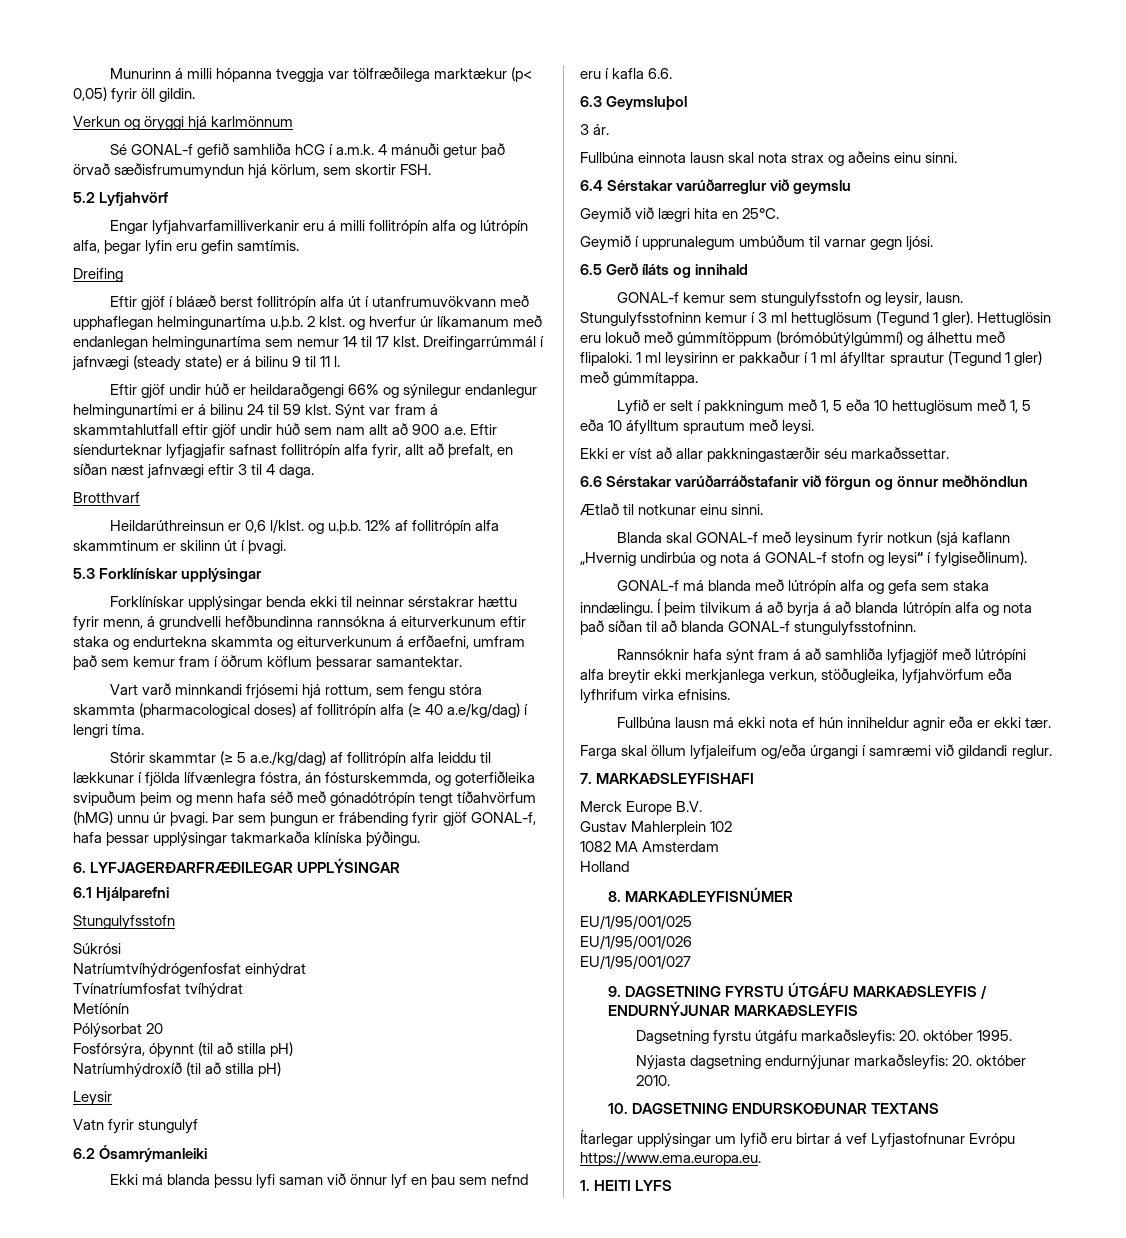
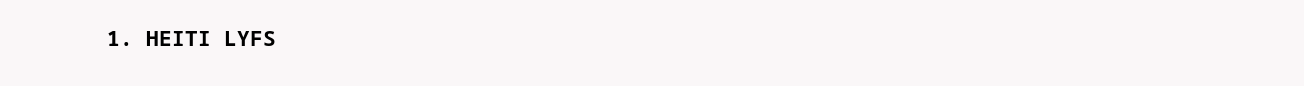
[109,67,533,83] [73,87,196,103] [73,116,294,131] [109,143,506,158] [73,163,432,179] [73,192,169,206] [109,220,529,235] [73,240,300,255] [73,268,123,282] [109,295,530,311] [73,315,543,330] [73,336,545,350] [72,355,341,371] [109,383,538,399] [73,404,438,419] [73,423,497,439] [73,443,514,459] [73,463,315,479] [73,492,140,503] [109,519,500,534] [73,540,287,554] [73,568,263,582] [109,596,518,611] [73,615,527,631] [73,635,526,650] [73,655,463,670] [109,683,483,699] [73,703,529,718] [73,724,145,738] [109,751,492,766] [73,771,536,787] [73,791,537,806] [73,811,536,827] [73,831,421,847] [73,858,401,873] [73,887,170,901] [73,915,175,930] [73,943,121,954] [73,963,307,978] [73,983,244,998] [73,1003,129,1014] [73,1023,164,1038] [73,1042,294,1058] [73,1062,282,1078] [73,1091,112,1106] [73,1119,199,1134] [73,1145,208,1162] [109,1173,529,1189] [580,68,673,79] [580,96,688,110] [580,124,610,135] [580,151,958,166] [580,179,852,194] [580,207,780,223] [580,235,934,251] [580,263,749,278] [616,292,964,307] [580,311,1052,327] [580,331,1006,347] [580,351,1042,367] [580,371,699,386] [616,399,1032,415] [580,419,815,435] [580,447,950,462] [580,475,1029,490] [580,503,764,515] [616,531,1011,547] [580,551,1027,567] [616,579,990,594] [580,598,1032,617] [580,620,917,636] [616,648,1027,664] [580,668,1013,684] [580,689,731,704] [616,716,1052,731] [580,744,1052,760] [580,773,755,784] [580,801,703,815] [580,821,733,835] [580,841,720,852] [580,861,629,872] [607,887,793,902] [580,915,692,929] [580,935,692,949] [580,955,691,969] [607,982,988,999] [607,1001,858,1016] [635,1029,1012,1045] [635,1054,1026,1070] [635,1075,670,1086] [607,1103,939,1114] [580,1129,1016,1148] [580,1151,761,1166] Munurinn á milli hópanna tveggja var tölfræðilega marktækur (p< 0,05) fyrir öll gildin. // Verkun og öryggi hjá karlmönnum // Sé GONAL-f gefið samhliða hCG í a.m.k. 4 mánuði getur það örvað sæðisfrumumyndun hjá körlum, sem skortir FSH. // 5.2 Lyfjahvörf // Engar lyfjahvarfamilliverkanir eru á milli follitrópín alfa og lútrópín alfa, þegar lyfin eru gefin samtímis. // Dreifing // Eftir gjöf í bláæð berst follitrópín alfa út í utanfrumuvökvann með upphaflegan helmingunartíma u.þ.b. 2 klst. og hverfur úr líkamanum með endanlegan helmingunartíma sem nemur 14 til 17 klst. Dreifingarrúmmál í jafnvægi (steady state) er á bilinu 9 til 11 l. // Eftir gjöf undir húð er heildaraðgengi 66% og sýnilegur endanlegur helmingunartími er á bilinu 24 til 59 klst. Sýnt var fram á skammtahlutfall eftir gjöf undir húð sem nam allt að 900 a.e. Eftir síendurteknar lyfjagjafir safnast follitrópín alfa fyrir, allt að þrefalt, en síðan næst jafnvægi eftir 3 til 4 daga. // Brotthvarf // Heildarúthreinsun er 0,6 l/klst. og u.þ.b. 12% af follitrópín alfa skammtinum er skilinn út í þvagi. // 5.3 Forklínískar upplýsingar // Forklínískar upplýsingar benda ekki til neinnar sérstakrar hættu fyrir menn, á grundvelli hefðbundinna rannsókna á eiturverkunum eftir staka og endurtekna skammta og eiturverkunum á erfðaefni, umfram það sem kemur fram í öðrum köflum þessarar samantektar. // Vart varð minnkandi frjósemi hjá rottum, sem fengu stóra skammta (pharmacological doses) af follitrópín alfa (≥ 40 a.e/kg/dag) í lengri tíma. // Stórir skammtar (≥ 5 a.e./kg/dag) af follitrópín alfa leiddu til lækkunar í fjölda lífvænlegra fóstra, án fósturskemmda, og goterfiðleika svipuðum þeim og menn hafa séð með gónadótrópín tengt tíðahvörfum (hMG) unnu úr þvagi. Þar sem þungun er frábending fyrir gjöf GONAL-f, hafa þessar upplýsingar takmarkaða klíníska þýðingu. // 6. LYFJAGERÐARFRÆÐILEGAR UPPLÝSINGAR // 6.1 Hjálparefni // Stungulyfsstofn // Súkrósi // Natríumtvíhýdrógenfosfat einhýdrat // Tvínatríumfosfat tvíhýdrat // Metíónín // Pólýsorbat 20 // Fosfórsýra, óþynnt (til að stilla pH) // Natríumhýdroxíð (til að stilla pH) // Leysir // Vatn fyrir stungulyf // 6.2 Ósamrýmanleiki // Ekki má blanda þessu lyfi saman við önnur lyf en þau sem nefnd eru í kafla 6.6. // 6.3 Geymsluþol // 3 ár. // Fullbúna einnota lausn skal nota strax og aðeins einu sinni. // 6.4 Sérstakar varúðarreglur við geymslu // Geymið við lægri hita en 25°C. // Geymið í upprunalegum umbúðum til varnar gegn ljósi. // 6.5 Gerð íláts og innihald // GONAL-f kemur sem stungulyfsstofn og leysir, lausn. Stungulyfsstofninn kemur í 3 ml hettuglösum (Tegund 1 gler). Hettuglösin eru lokuð með gúmmítöppum (brómóbútýlgúmmí) og álhettu með flipaloki. 1 ml leysirinn er pakkaður í 1 ml áfylltar sprautur (Tegund 1 gler) með gúmmítappa. // Lyfið er selt í pakkningum með 1, 5 eða 10 hettuglösum með 1, 5 eða 10 áfylltum sprautum með leysi. // Ekki er víst að allar pakkningastærðir séu markaðssettar. // 6.6 Sérstakar varúðarráðstafanir við förgun og önnur meðhöndlun // Ætlað til notkunar einu sinni. // Blanda skal GONAL-f með leysinum fyrir notkun (sjá kaflann „Hvernig undirbúa og nota á GONAL-f stofn og leysi“ í fylgiseðlinum). // GONAL-f má blanda með lútrópín alfa og gefa sem staka inndælingu. Í þeim tilvikum á að byrja á að blanda lútrópín alfa og nota það síðan til að blanda GONAL-f stungulyfsstofninn. // Rannsóknir hafa sýnt fram á að samhliða lyfjagjöf með lútrópíni alfa breytir ekki merkjanlega verkun, stöðugleika, lyfjahvörfum eða lyfhrifum virka efnisins. // Fullbúna lausn má ekki nota ef hún inniheldur agnir eða er ekki tær. // Farga skal öllum lyfjaleifum og/eða úrgangi í samræmi við gildandi reglur. // 7. MARKAÐSLEYFISHAFI // Merck Europe B.V. // Gustav Mahlerplein 102 // 1082 MA Amsterdam // Holland // 8. MARKAĐLEYFISNÚMER // EU/1/95/001/025 // EU/1/95/001/026 // EU/1/95/001/027 // 9. DAGSETNING FYRSTU ÚTGÁFU MARKAÐSLEYFIS / ENDURNÝJUNAR MARKAÐSLEYFIS // Dagsetning fyrstu útgáfu markaðsleyfis: 20. október 1995. // Nýjasta dagsetning endurnýjunar markaðsleyfis: 20. október 2010. // 10. DAGSETNING ENDURSKOÐUNAR TEXTANS // Ítarlegar upplýsingar um lyfið eru birtar á vef Lyfjastofnunar Evrópu https://www.ema.europa.eu. // -> (107, 38) none

